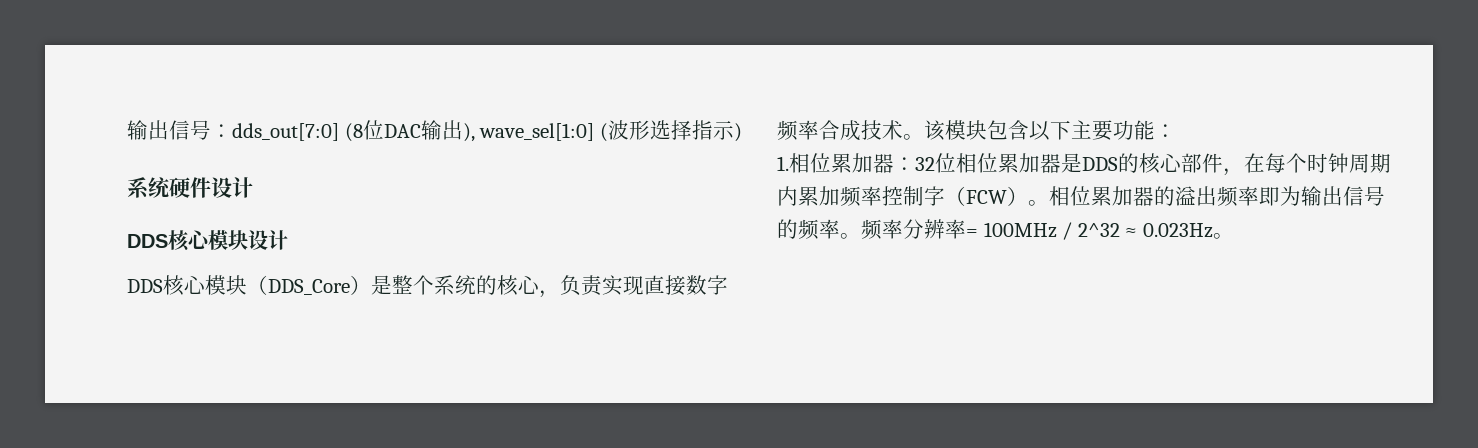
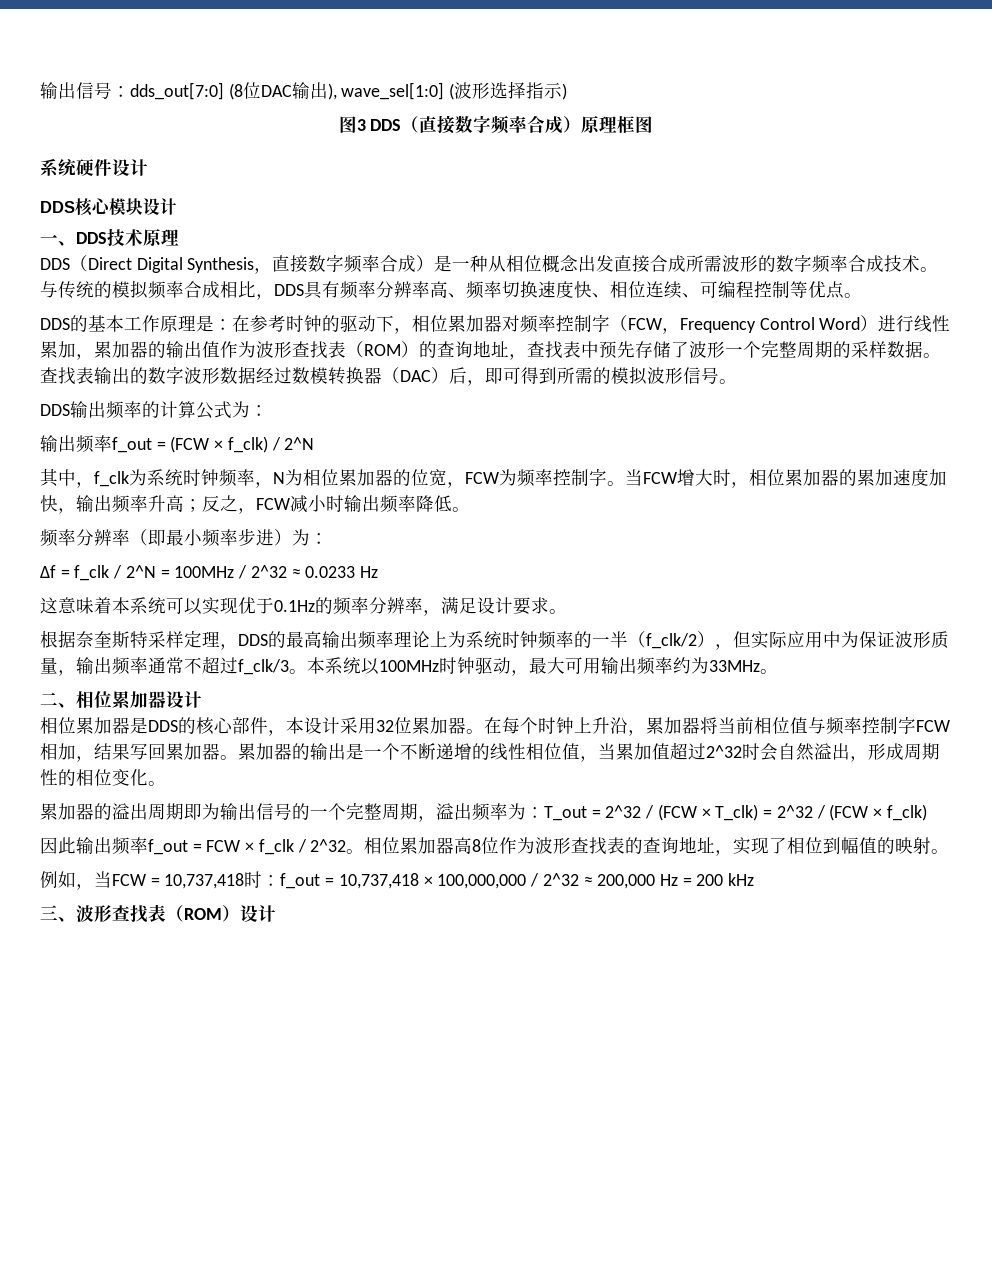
(742, 132) none -> [338,115,654,134] // 图3 DDS（直接数字频率合成）原理框图
[127,275,686,298] DDS核心模块（DDS_Core）是整个系统的核心，负责实现直接 -> [40,228,179,246] [40,254,777,274] 一、DDS技术原理 // DDS（Direct Digital Synthesis，直接数字频率合成）是一种从相位概念出发直接合成所需波形的
[924,120,1176,141] [777,153,956,173] 该模块包含以下主要功能： // 1.相位累加器：32位 -> [40,280,862,300] [40,314,951,334] [40,340,941,360] [40,366,737,386] [40,401,268,419] [40,435,315,453] [40,468,947,488] [40,495,470,514] [40,528,328,547] [40,565,378,581] [40,597,567,616] [40,630,949,650] [40,656,778,676] [40,691,202,709] 与传统的模拟频率合成相比，DDS具有频率分辨率高、频率切换速度快、相位连续、可编程控制等优点。 // DDS的基本工作原理是：在参考时钟的驱动下，相位累加器对频率控制字（FCW，Frequency Control Word）进行线性累加，累加器的输出值作为波形查找表（ROM）的查询地址，查找表中预先存储了波形一个完整周期的采样数据。查找表输出的数字波形数据经过数模转换器（DAC）后，即可得到所需的模拟波形信号。 // DDS输出频率的计算公式为： // 输出频率f_out = (FCW × f_clk) / 2^N // 其中，f_clk为系统时钟频率，N为相位累加器的位宽，FCW为频率控制字。当FCW增大时，相位累加器的累加速度加快，输出频率升高；反之，FCW减小时输出频率降低。 // 频率分辨率（即最小频率步进）为： // Δf = f_clk / 2^N = 100MHz / 2^32 ≈ 0.0233 Hz // 这意味着本系统可以实现优于0.1Hz的频率分辨率，满足设计要求。 // 根据奈奎斯特采样定理，DDS的最高输出频率理论上为系统时钟频率的一半（f_clk/2），但实际应用中为保证波形质量，输出频率通常不超过f_clk/3。本系统以100MHz时钟驱动，最大可用输出频率约为33MHz。 // 二、相位累加器设计 //
[1244,153,1391,173] [777,186,1091,207] 在每个时钟周期内累加频率控制字（FCW）。相位 -> [286,716,950,736] [40,742,940,762] [40,769,166,786] 本设计采用32位累加器。在每个时钟上升沿，累加器将当前相位值与频率控制字FCW相加，结果写回累加器。累加器的输出是一个不断递增的线性相位值，当累加值超过2^32时会自然溢出，形成周期性的相位变化。 //
[1217,186,1259,207] 频率 -> [148,803,184,820] 周期
[798,219,1234,240] 频率。频率分辨率= 100MHz / 2^32 ≈ 0.023Hz。 -> [310,802,927,822] [40,837,950,856] [40,871,755,890] [40,904,276,923] 一个完整周期，溢出频率为：T_out = 2^32 / (FCW × T_clk) = 2^32 / (FCW × f_clk) // 因此输出频率f_out = FCW × f_clk / 2^32。相位累加器高8位作为波形查找表的查询地址，实现了相位到幅值的映射。 // 例如，当FCW = 10,737,418时：f_out = 10,737,418 × 100,000,000 / 2^32 ≈ 200,000 Hz = 200 kHz // 三、波形查找表（ROM）设计

